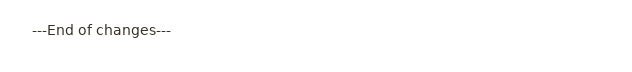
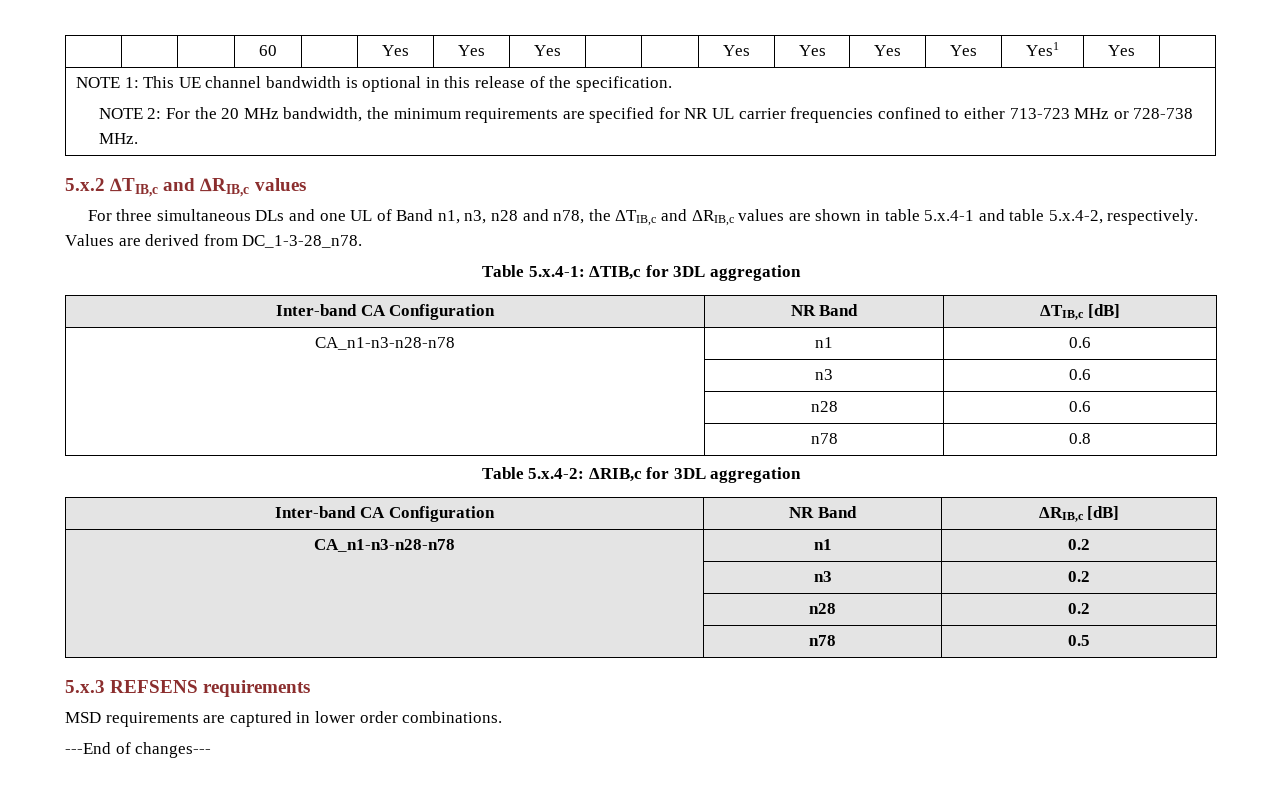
(32, 29) none -> [259,45,277,56] [382,45,409,56] [458,45,485,56] [534,45,561,56] [723,45,750,56] [798,45,826,56] [874,45,901,56] [950,45,977,56] [1026,42,1059,56] [1108,45,1135,56] [76,76,672,92] [98,107,1194,123] [98,133,138,144] [65,178,306,197] [87,209,1199,226] [65,234,363,248] [482,265,801,281] [275,304,496,320] [790,304,859,316] [1040,304,1120,320] [315,337,455,350] [815,337,833,348] [1069,337,1091,348] [815,369,833,380] [1069,369,1091,380] [810,401,838,412] [1069,401,1091,412] [810,433,838,444] [1069,433,1091,444] [481,467,802,483] [275,506,495,522] [789,506,857,518] [1038,506,1120,522] [314,539,455,552] [813,539,832,550] [1068,539,1090,550] [813,571,832,582] [1068,571,1090,582] [809,603,836,614] [1068,603,1090,614] [809,635,836,646] [1068,635,1090,646] [65,680,311,697] [65,711,503,727] | | | 60 | | Yes | Yes | Yes | | | Yes | Yes | Yes | Yes | Yes1 | Yes | // NOTE 1: This UE channel bandwidth is optional in this release of the specification. // NOTE 2: For the 20 MHz bandwidth, the minimum requirements are specified for NR UL carrier frequencies confined to either 713-723 MHz or 728-738 MHz. // 5.x.2 ∆TIB,c and ∆RIB,c values // For three simultaneous DLs and one UL of Band n1, n3, n28 and n78, the ΔTIB,c and ΔRIB,c values are shown in table 5.x.4-1 and table 5.x.4-2, respectively. Values are derived from DC_1-3-28_n78. // Table 5.x.4-1: ΔTIB,c for 3DL aggregation // Inter-band CA Configuration | NR Band | ΔTIB,c [dB] // CA_n1-n3-n28-n78 | n1 | 0.6 // | n3 | 0.6 // | n28 | 0.6 // | n78 | 0.8 // Table 5.x.4-2: ΔRIB,c for 3DL aggregation // Inter-band CA Configuration | NR Band | ΔRIB,c [dB] // CA_n1-n3-n28-n78 | n1 | 0.2 // | n3 | 0.2 // | n28 | 0.2 // | n78 | 0.5 // 5.x.3 REFSENS requirements // MSD requirements are captured in lower order combinations. //

